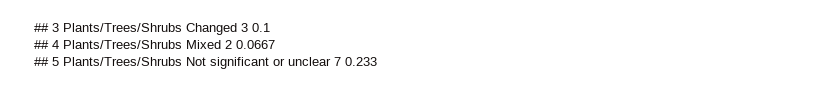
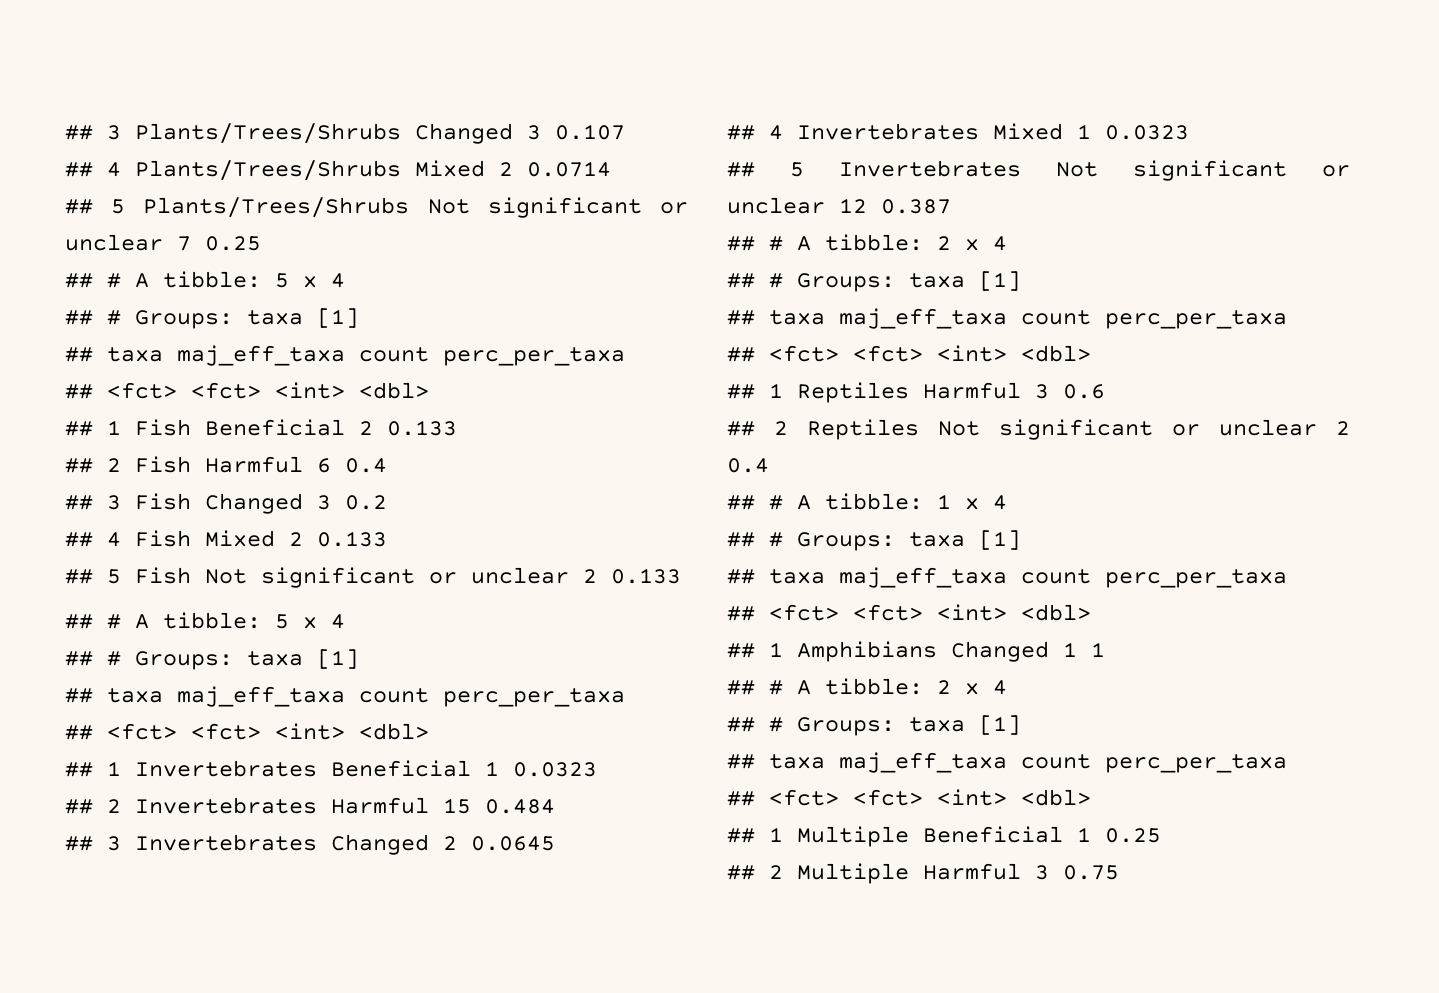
[252,23,270,32] 0.1 -> [555,124,625,140] 0.107
[236,40,275,49] 0.0667 -> [527,161,611,177] 0.0714
[345,57,377,66] 0.233 -> [205,236,261,251] [65,271,345,288] [65,308,359,329] [65,345,625,366] [65,382,429,399] [65,419,457,436] [65,456,387,473] [65,493,387,514] [65,530,387,547] [65,567,681,588] [65,612,345,629] [65,649,359,670] [65,686,625,707] [65,723,429,740] [65,760,597,777] [65,797,555,814] [65,834,555,855] [727,123,1189,140] [727,160,1350,181] [727,197,951,214] [727,234,1007,251] [727,271,1021,292] [727,308,1287,329] [727,345,1091,362] [727,382,1105,403] [727,419,1350,440] [727,458,769,473] [727,493,1007,510] [727,530,1021,551] [727,567,1287,588] [727,604,1091,621] [727,641,1105,662] [727,678,1007,695] [727,715,1021,736] [727,752,1287,773] [727,789,1091,806] [727,826,1161,847] [727,863,1119,884] 0.25 // ## # A tibble: 5 x 4 // ## # Groups: taxa [1] // ## taxa maj_eff_taxa count perc_per_taxa // ## <fct> <fct> <int> <dbl> // ## 1 Fish Beneficial 2 0.133 // ## 2 Fish Harmful 6 0.4 // ## 3 Fish Changed 3 0.2 // ## 4 Fish Mixed 2 0.133 // ## 5 Fish Not significant or unclear 2 0.133 // ## # A tibble: 5 x 4 // ## # Groups: taxa [1] // ## taxa maj_eff_taxa count perc_per_taxa // ## <fct> <fct> <int> <dbl> // ## 1 Invertebrates Beneficial 1 0.0323 // ## 2 Invertebrates Harmful 15 0.484 // ## 3 Invertebrates Changed 2 0.0645 // ## 4 Invertebrates Mixed 1 0.0323 // ## 5 Invertebrates Not significant or unclear 12 0.387 // ## # A tibble: 2 x 4 // ## # Groups: taxa [1] // ## taxa maj_eff_taxa count perc_per_taxa // ## <fct> <fct> <int> <dbl> // ## 1 Reptiles Harmful 3 0.6 // ## 2 Reptiles Not significant or unclear 2 0.4 // ## # A tibble: 1 x 4 // ## # Groups: taxa [1] // ## taxa maj_eff_taxa count perc_per_taxa // ## <fct> <fct> <int> <dbl> // ## 1 Amphibians Changed 1 1 // ## # A tibble: 2 x 4 // ## # Groups: taxa [1] // ## taxa maj_eff_taxa count perc_per_taxa // ## <fct> <fct> <int> <dbl> // ## 1 Multiple Beneficial 1 0.25 // ## 2 Multiple Harmful 3 0.75

